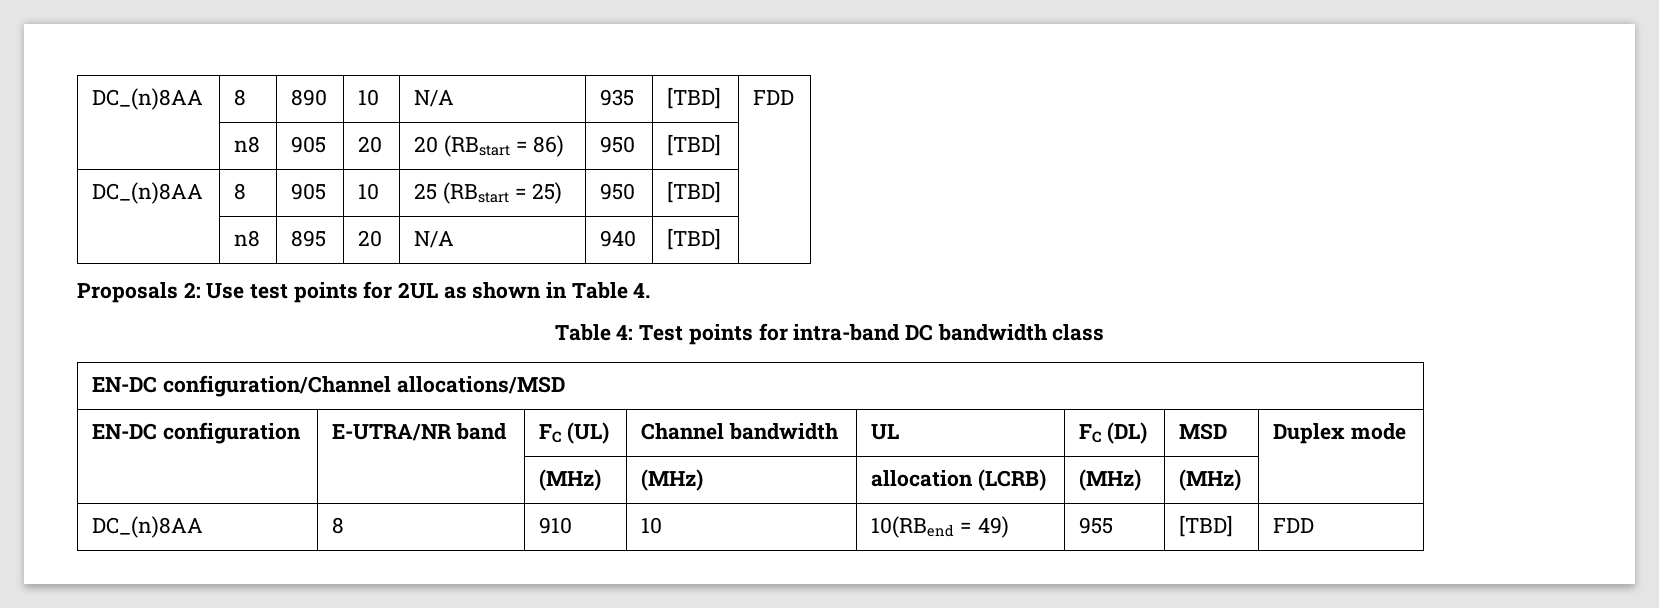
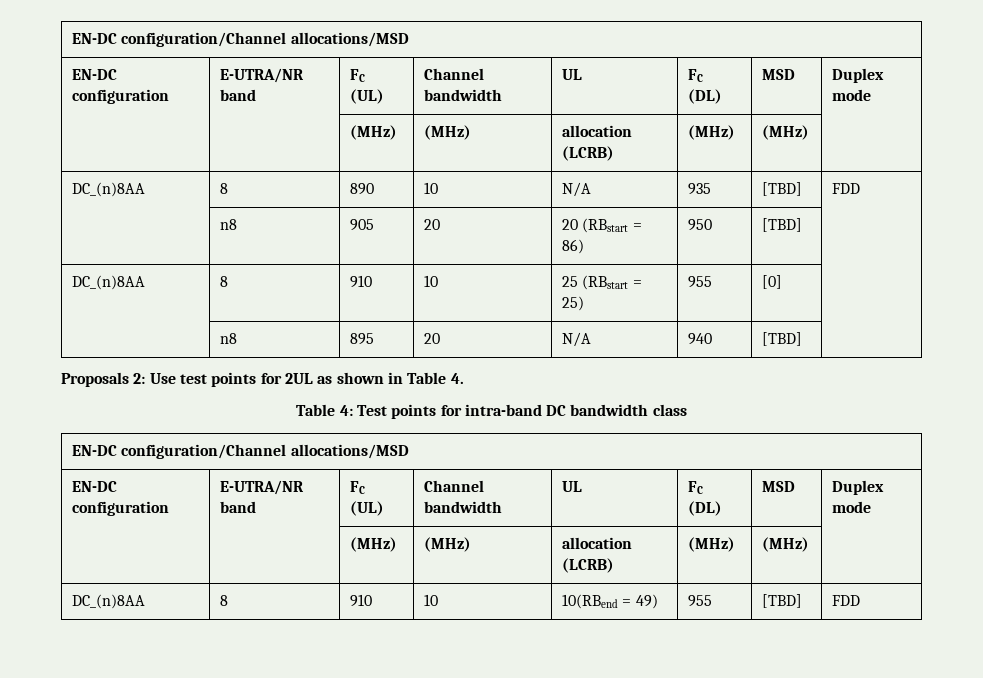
(92, 99) none -> [71,32,409,47] [71,69,117,80] [71,89,169,104] [219,68,304,83] [219,89,256,101] [349,69,365,82] [349,89,384,104] [423,68,484,80] [423,89,502,101] [561,69,582,80] [687,69,703,82] [687,89,722,104] [761,69,795,80] [831,68,884,83] [831,89,871,101] [349,125,397,140] [423,125,471,140] [561,125,632,137] [561,146,614,161] [687,125,735,140] [761,125,809,140] EN-DC configuration/Channel allocations/MSD // EN-DC configuration | E-UTRA/NR band | FC (UL) | Channel bandwidth | UL | FC (DL) | MSD | Duplex mode // | | (MHz) | (MHz) | allocation (LCRB) | (MHz) | (MHz) | //
[291,183,327,200] 905 -> [349,275,372,288] 910
[600,183,636,200] [667,181,722,203] 950 | [TBD] -> [687,276,712,288] [761,275,782,289] 955 | [0]

